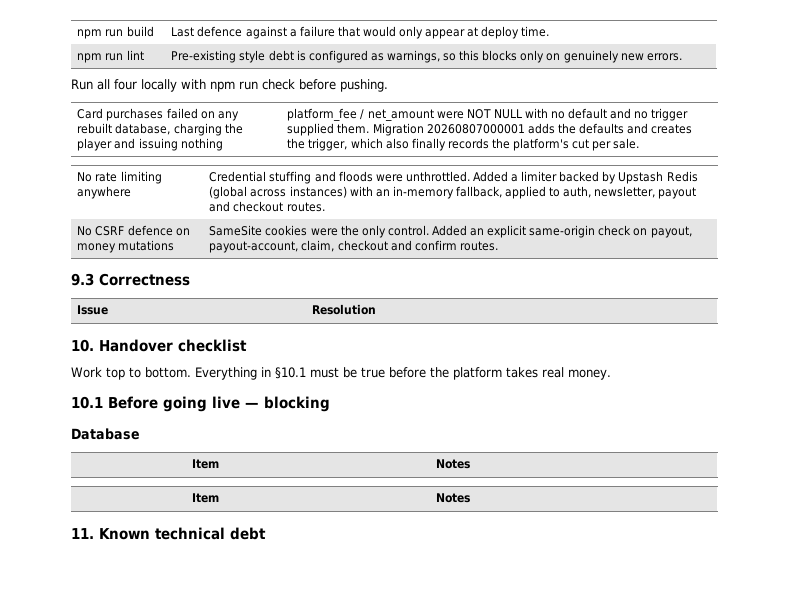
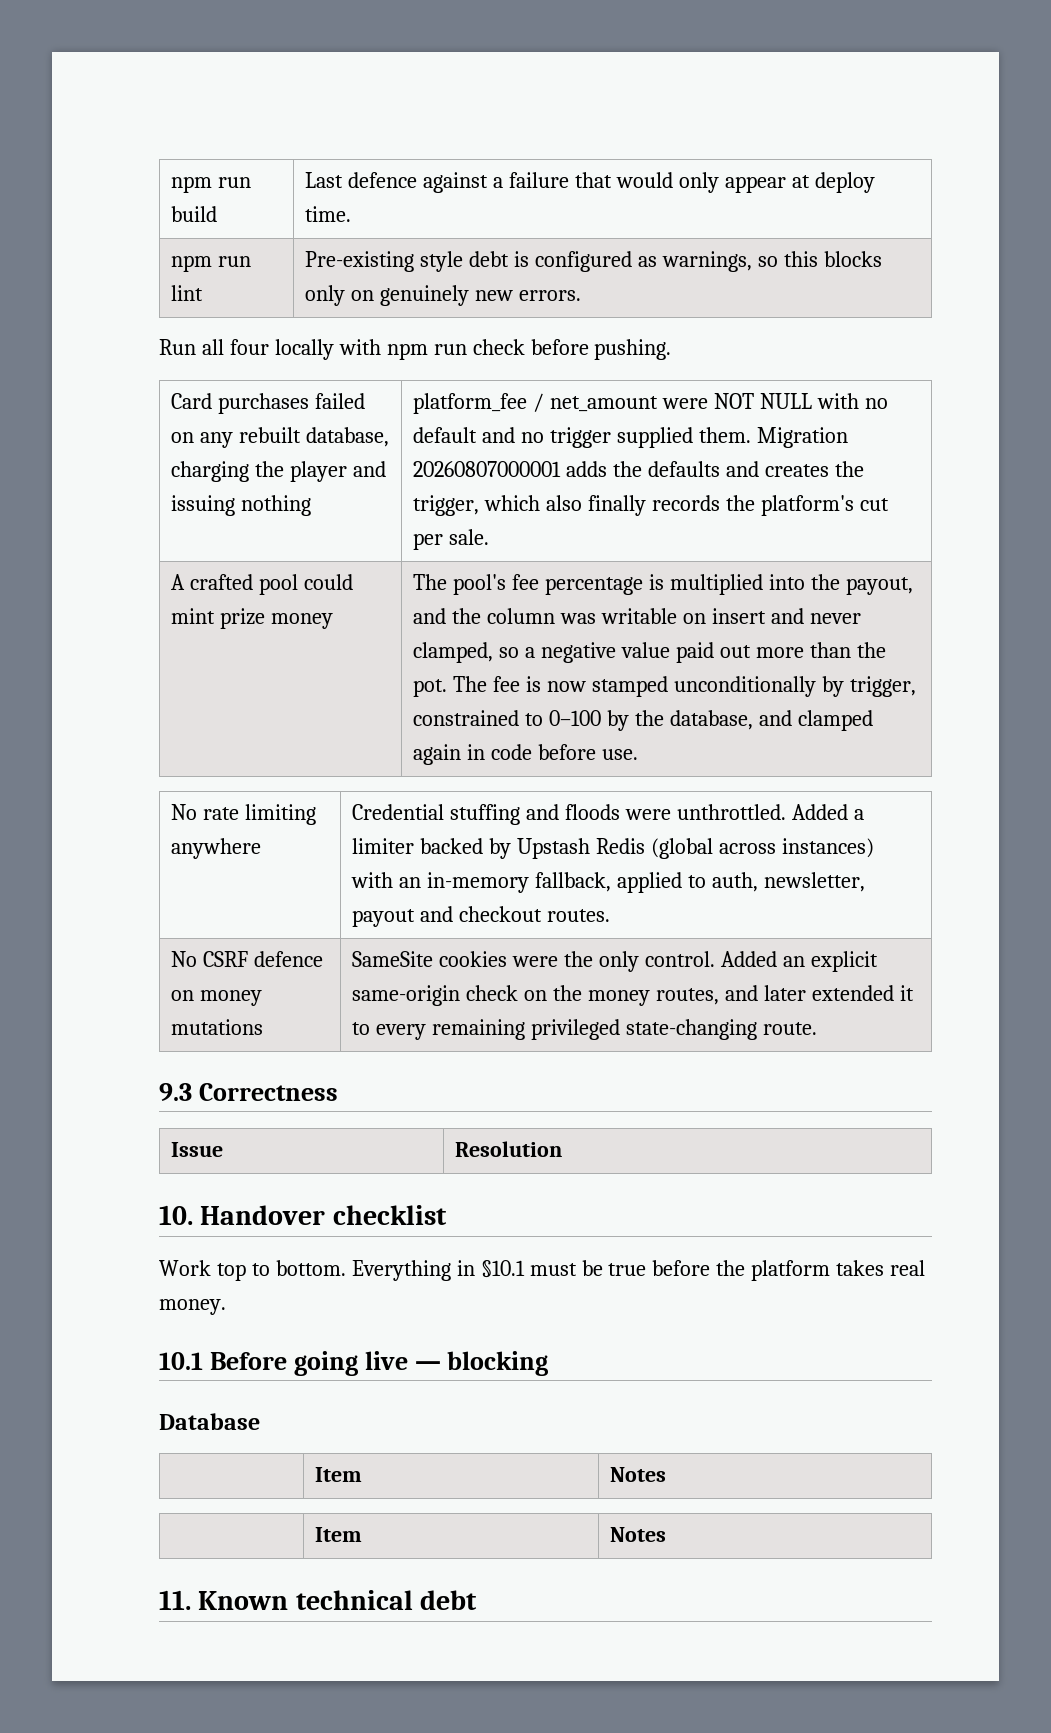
(640, 143) none -> [171,574,353,595] [171,608,334,629] [413,574,913,595] [413,608,861,624] [413,642,886,663] [413,676,916,697] [413,710,873,731] [413,744,638,765] // A crafted pool could mint prize money | The pool's fee percentage is multiplied into the payout, and the column was writable on insert and never clamped, so a negative value paid out more than the pot. The fee is now stamped unconditionally by trigger, constrained to 0–100 by the database, and clamped again in code before use.
[650,226,692,238] [209,240,498,253] payout, payout-account, claim, checkout and confirm routes. -> [552,985,914,1006] [352,1019,817,1040] the money routes, and later extended it to every remaining privileged state-changing route.

